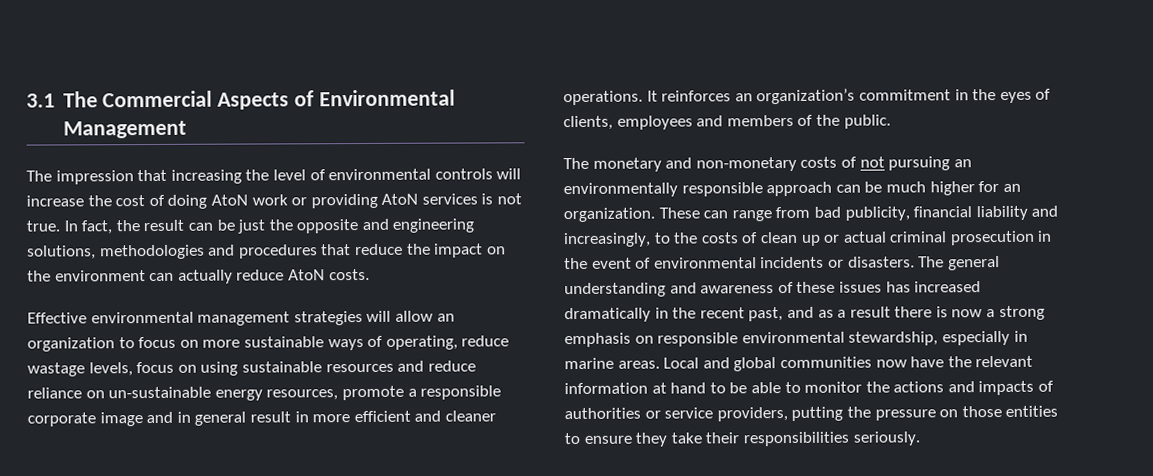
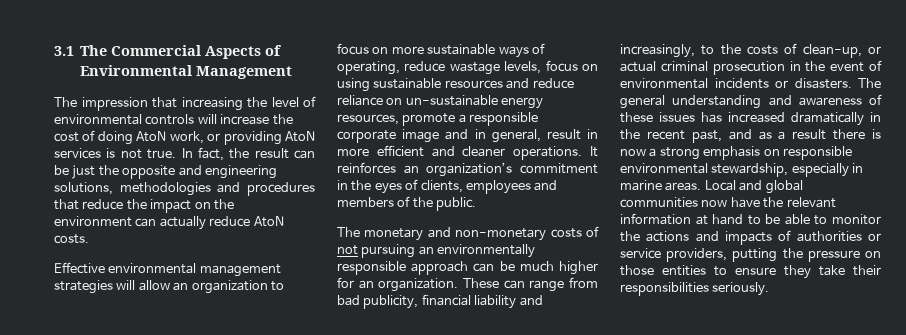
[251,194,288,206] work -> [169,131,204,144] work,
[194,411,247,426] general -> [491,129,541,143] general,
[759,231,821,246] clean up -> [802,44,862,58] clean-up,

